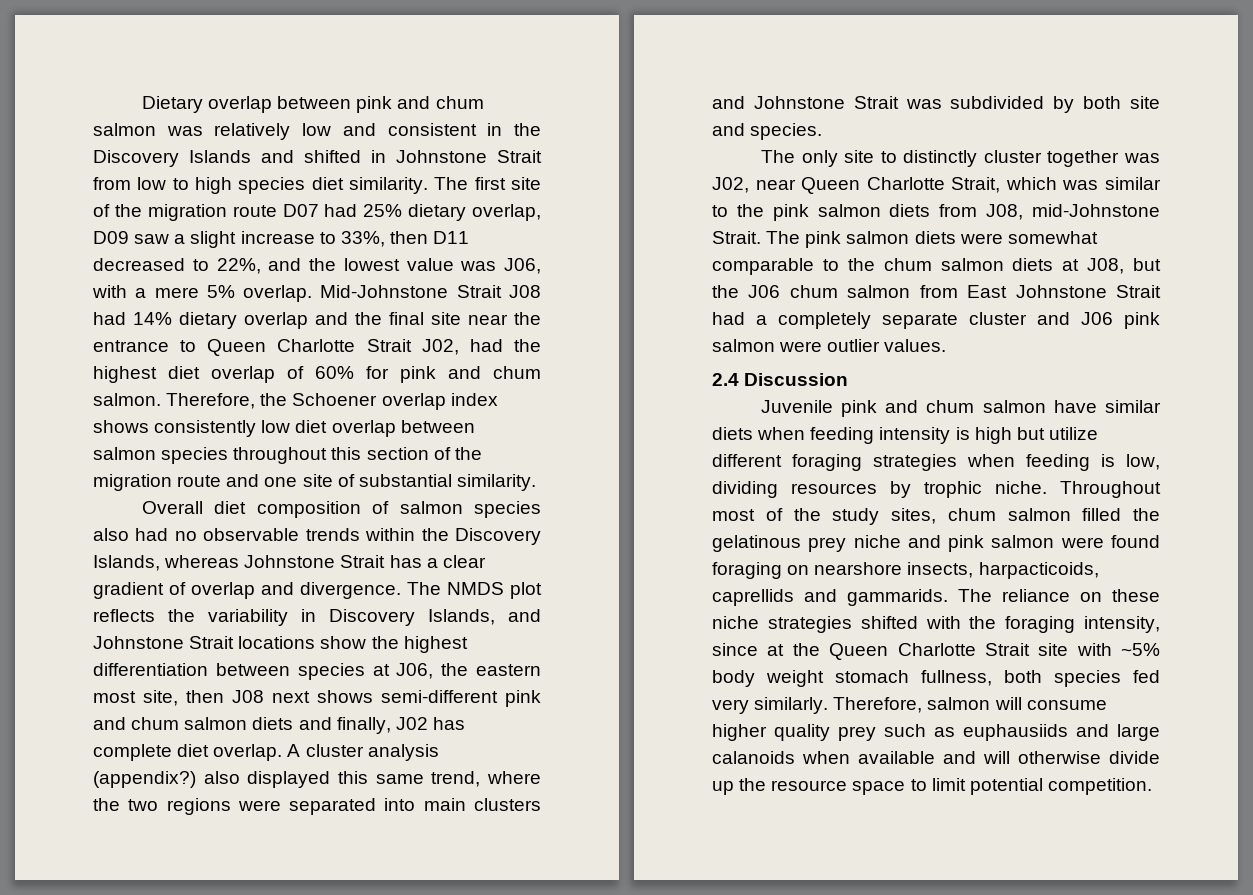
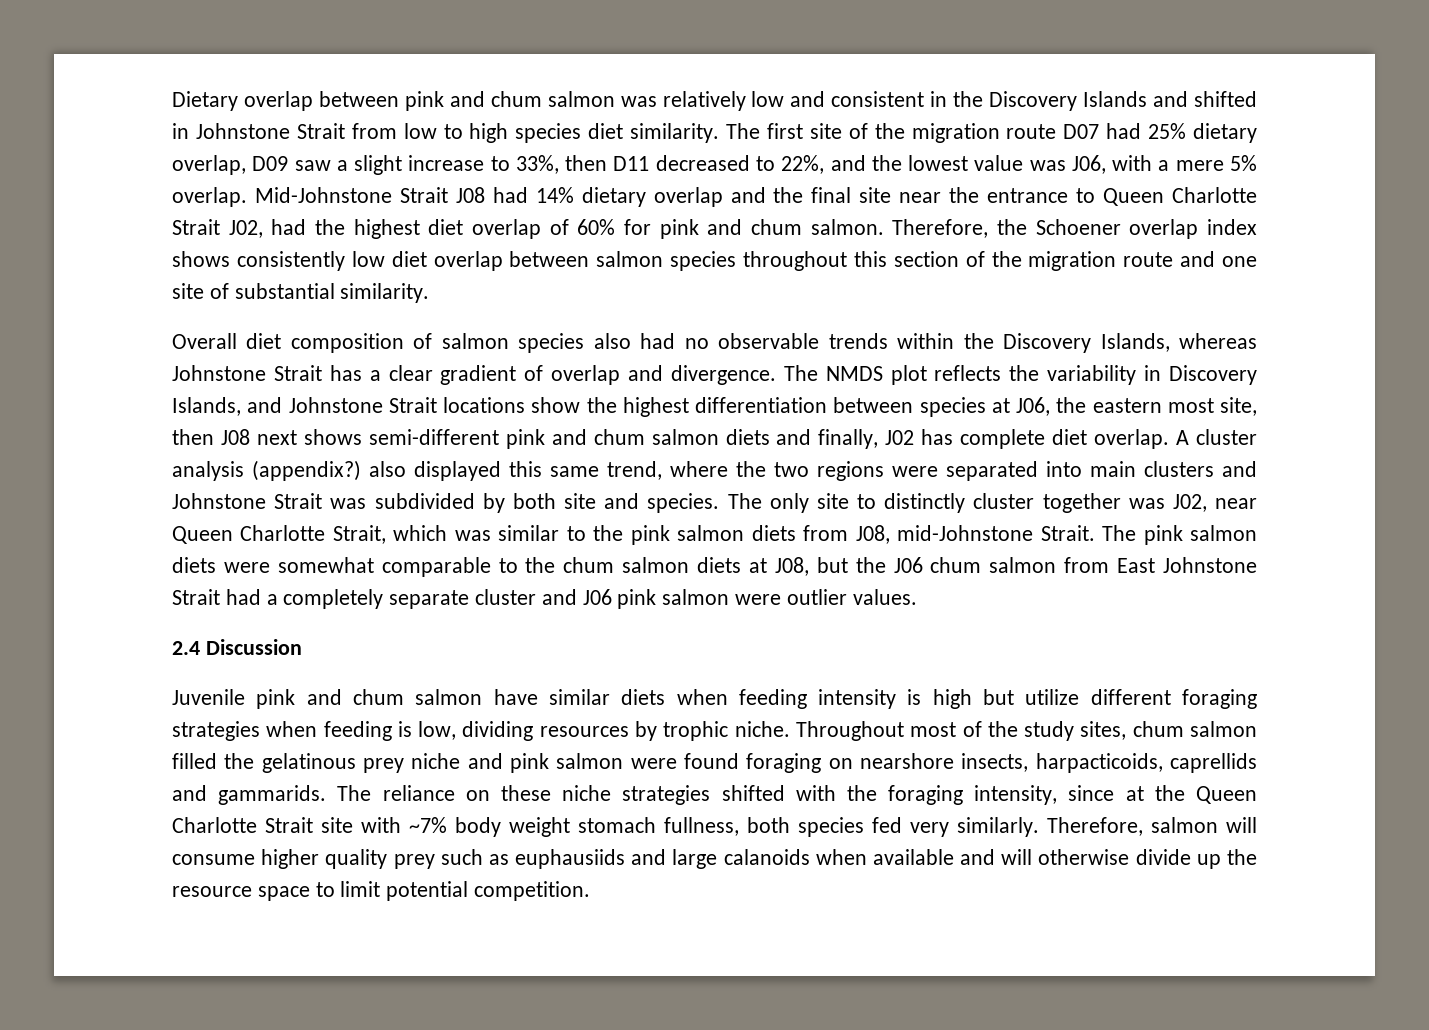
(823, 131) // -> (720, 503) none
[1121,643,1160,656] ~5% -> [409,817,447,833] ~7%

